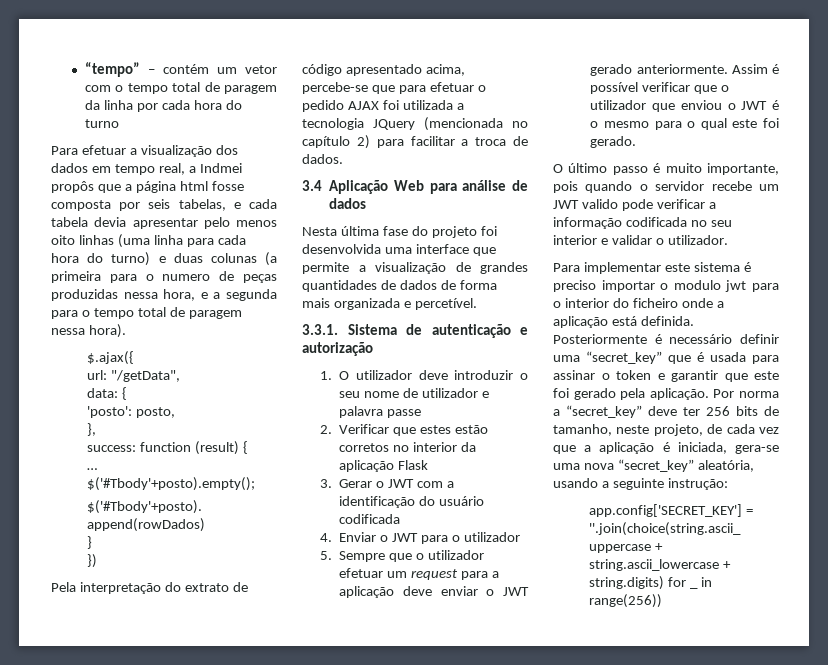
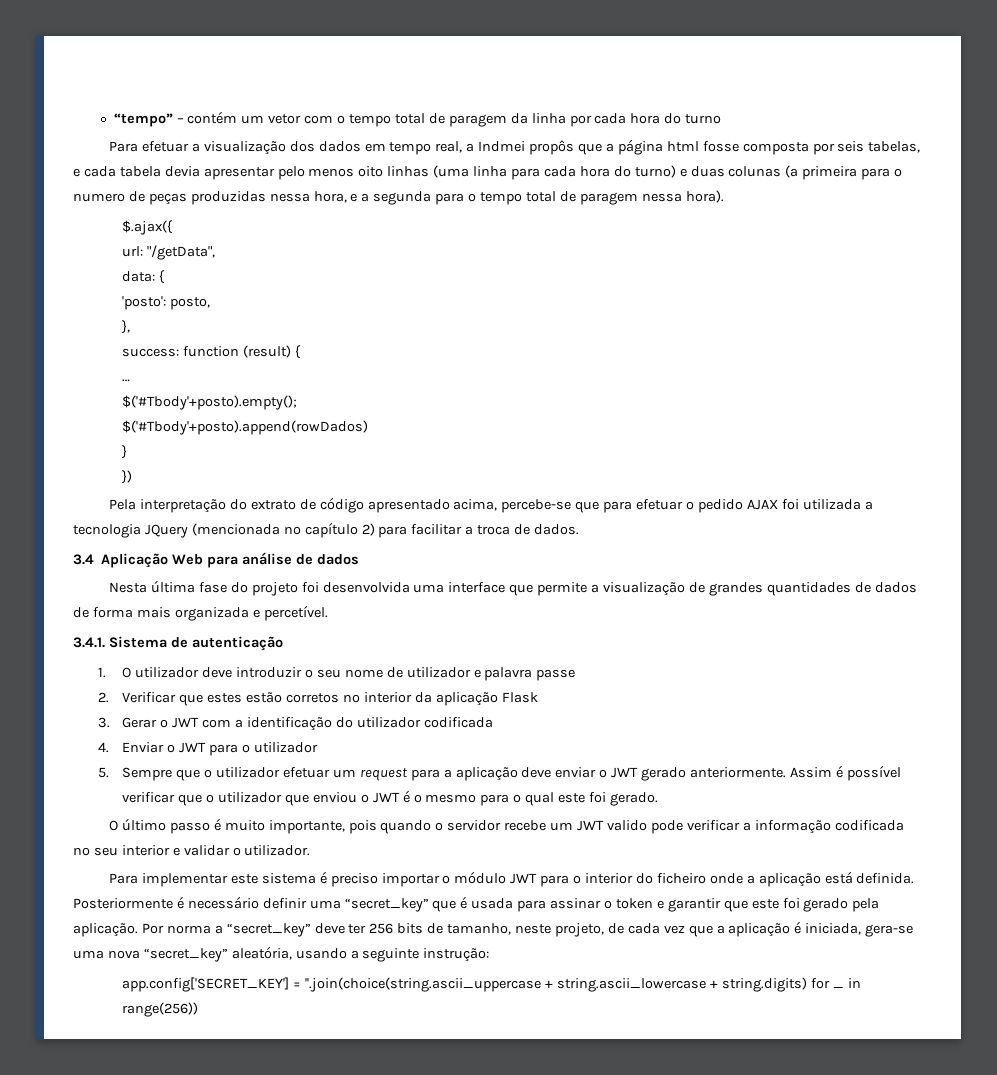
[302,324,338,335] 3.3.1. -> [73,637,105,648] 3.4.1.
[520,327,528,335] [302,342,373,356] e autorização -> (283, 643) none
[439,496,485,506] usuário -> [356,717,421,728] utilizador
[673,280,747,292] modulo jwt -> [454,871,538,884] módulo JWT

